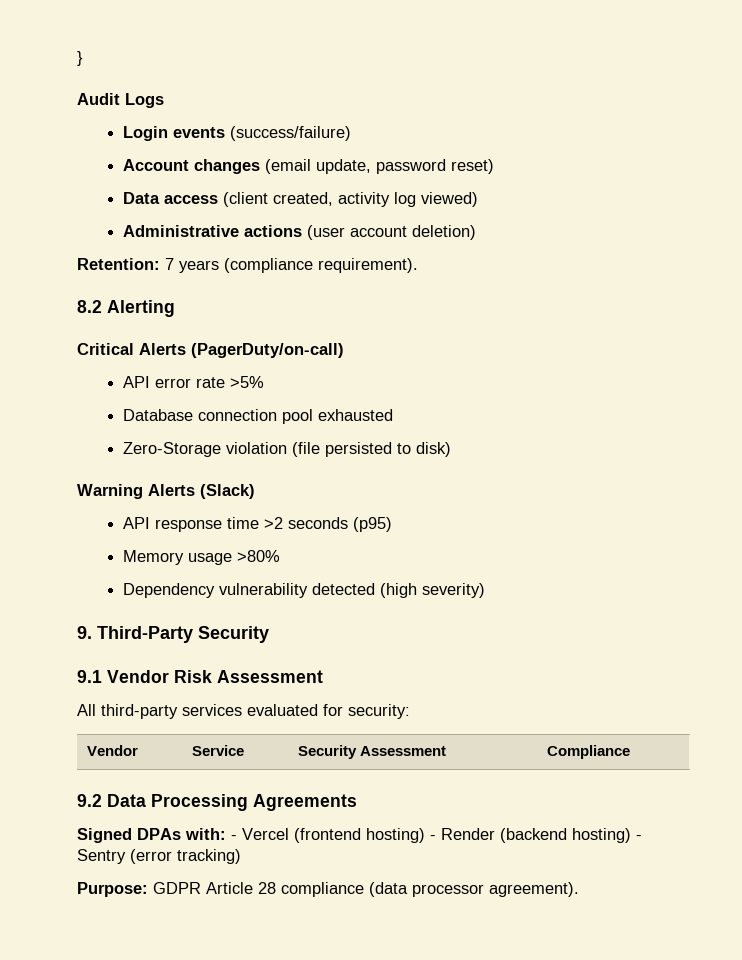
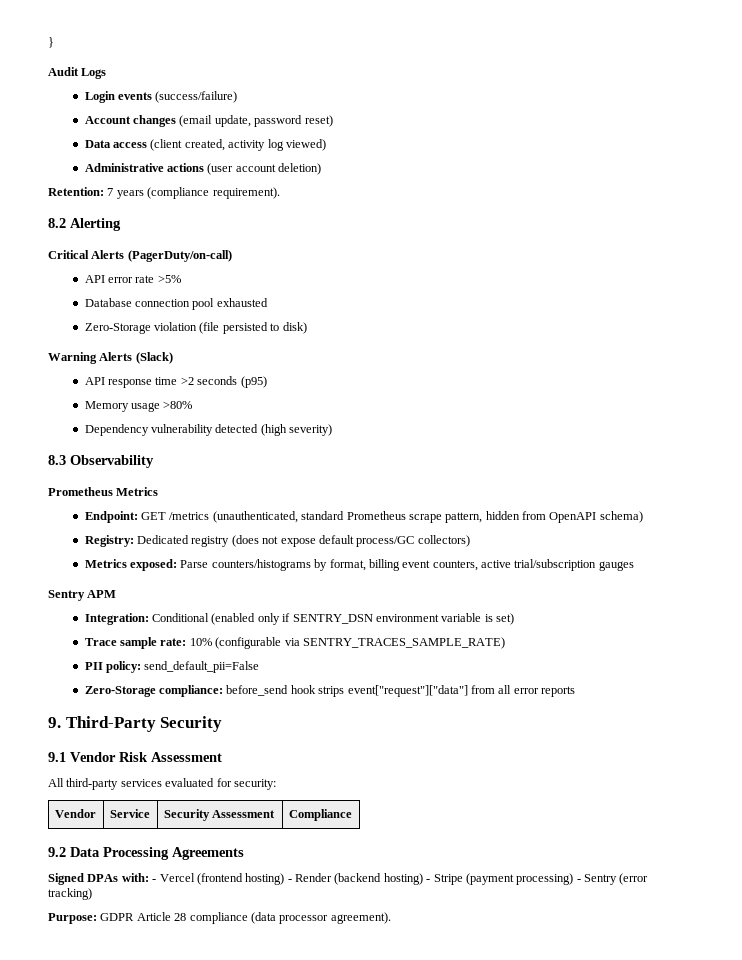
(486, 590) none -> [48,455,154,468] [48,487,159,496] [84,511,643,523] [84,535,470,547] [84,559,634,571] [48,590,117,601] [84,613,515,625] [84,637,505,649] [84,661,260,673] [84,685,576,697] // 8.3 Observability // Prometheus Metrics // Endpoint: GET /metrics (unauthenticated, standard Prometheus scrape pattern, hidden from OpenAPI schema) // Registry: Dedicated registry (does not expose default process/GC collectors) // Metrics exposed: Parse counters/histograms by format, billing event counters, active trial/subscription gauges // Sentry APM // Integration: Conditional (enabled only if SENTRY_DSN environment variable is set) // Trace sample rate: 10% (configurable via SENTRY_TRACES_SAMPLE_RATE) // PII policy: send_default_pii=False // Zero-Storage compliance: before_send hook strips event["request"]["data"] from all error reports
(642, 837) none -> [433,873,581,885] Stripe (payment processing) -

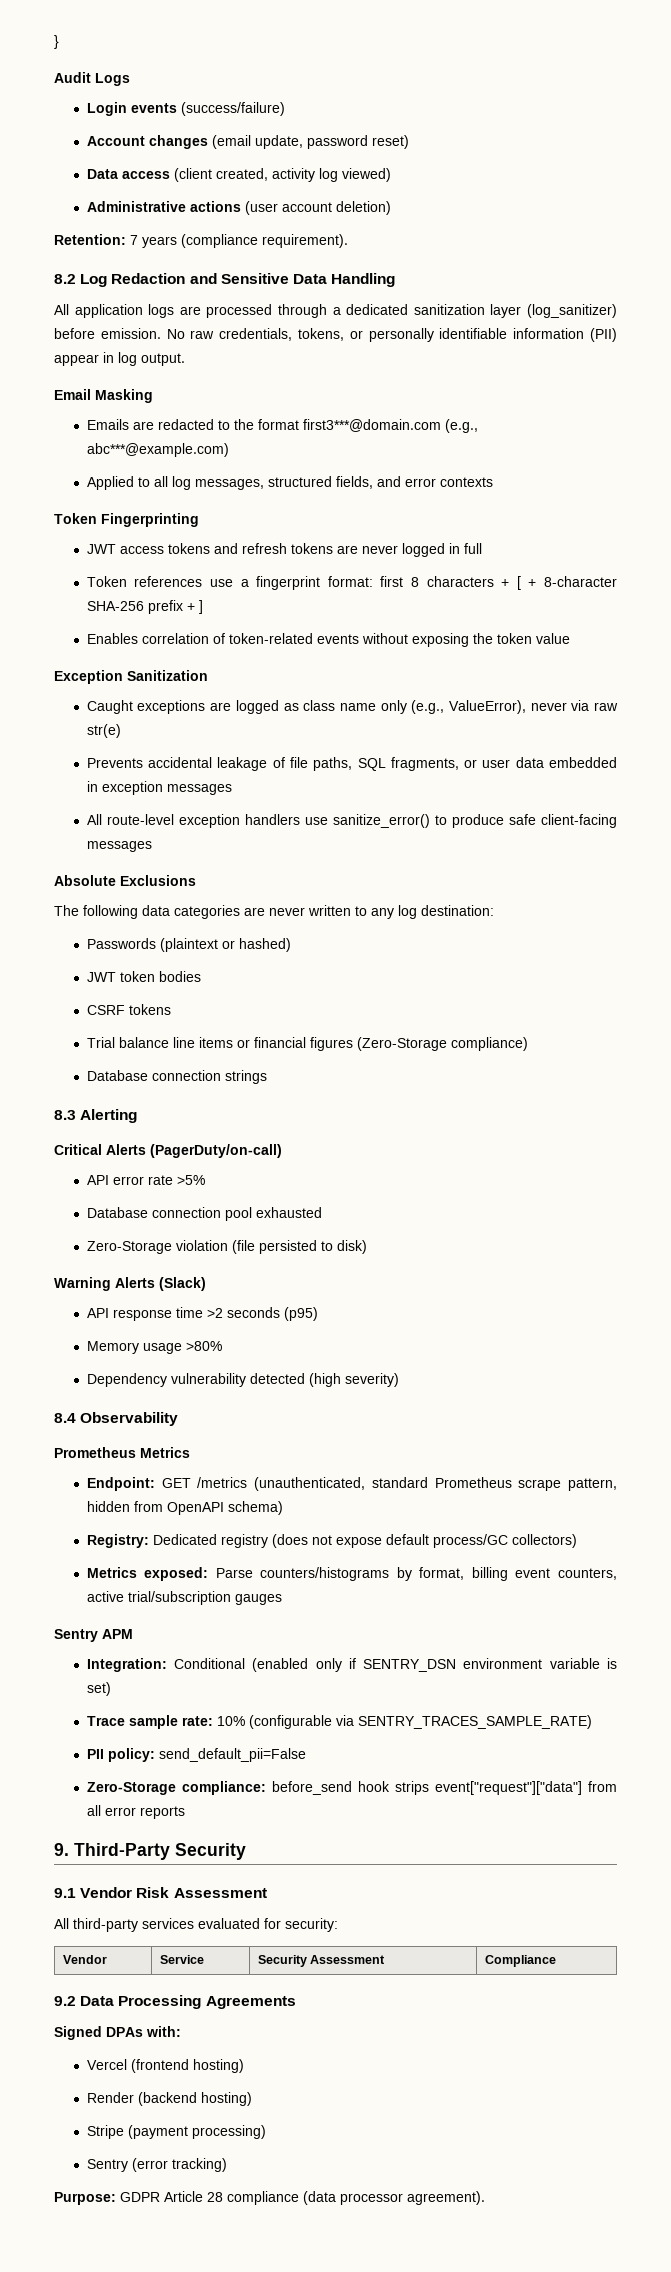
(66, 223) none -> [80,273,396,287] [54,304,618,318] [54,328,617,342] [54,352,185,366] [54,389,153,403] [86,419,478,433] [86,443,229,457] [86,476,493,490] [54,513,199,527] [86,543,482,557] [86,576,618,590] [86,600,203,614] [86,633,570,647] [54,670,208,684] [86,700,618,714] [86,724,121,738] [86,757,617,771] [86,781,232,795] [86,814,618,828] [86,841,152,852] [54,875,196,886] [54,905,494,919] [86,938,291,952] [86,971,201,982] [86,1004,171,1015] [86,1037,528,1051] [86,1070,267,1084] [54,1110,76,1120] Log Redaction and Sensitive Data Handling // All application logs are processed through a dedicated sanitization layer (log_sanitizer) before emission. No raw credentials, tokens, or personally identifiable information (PII) appear in log output. // Email Masking // Emails are redacted to the format first3***@domain.com (e.g., abc***@example.com) // Applied to all log messages, structured fields, and error contexts // Token Fingerprinting // JWT access tokens and refresh tokens are never logged in full // Token references use a fingerprint format: first 8 characters + [ + 8-character SHA-256 prefix + ] // Enables correlation of token-related events without exposing the token value // Exception Sanitization // Caught exceptions are logged as class name only (e.g., ValueError), never via raw str(e) // Prevents accidental leakage of file paths, SQL fragments, or user data embedded in exception messages // All route-level exception handlers use sanitize_error() to produce safe client-facing messages // Absolute Exclusions // The following data categories are never written to any log destination: // Passwords (plaintext or hashed) // JWT token bodies // CSRF tokens // Trial balance line items or financial figures (Zero-Storage compliance) // Database connection strings // 8.3
[48,455,66,465] 8.3 -> [54,1413,76,1423] 8.4
[152,879,157,882] - -> (181, 2031) //
[287,879,292,882] - -> (244, 2066) //
[426,879,431,882] - -> (252, 2099) //
[576,879,581,882] - -> (266, 2132) //

